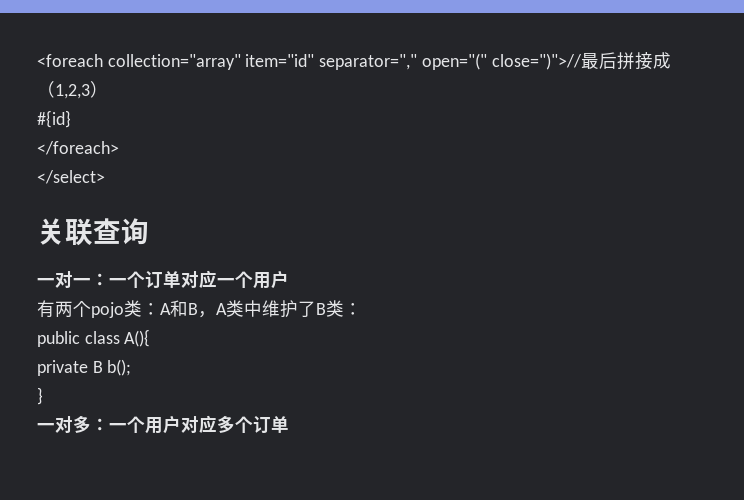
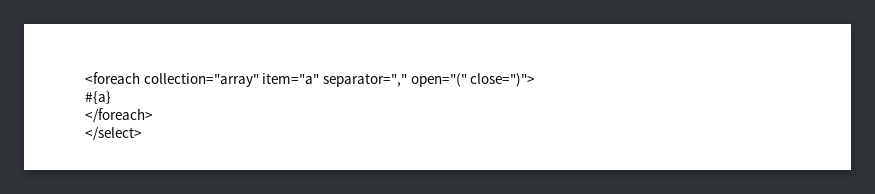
[245,54,315,67] item="id" -> [262,73,320,84] item="a"
[491,52,671,70] [37,81,108,99] [37,110,71,128] [37,141,119,155] [37,170,105,184] [37,218,149,246] [37,270,289,289] [37,300,362,318] [37,329,151,347] [37,359,132,376] [37,387,43,405] [37,415,289,434] close=")">//最后拼接成（1,2,3） // #{id} // </foreach> // </select> // 关联查询 // 一对一：一个订单对应一个用户 // 有两个pojo类：A和B，A类中维护了B类： // public class A(){ // private B b(); // } // 一对多：一个用户对应多个订单 -> [470,73,536,87] [85,91,111,104] [85,108,153,123] [85,127,142,141] close=")"> // #{a} // </foreach> // </select>

